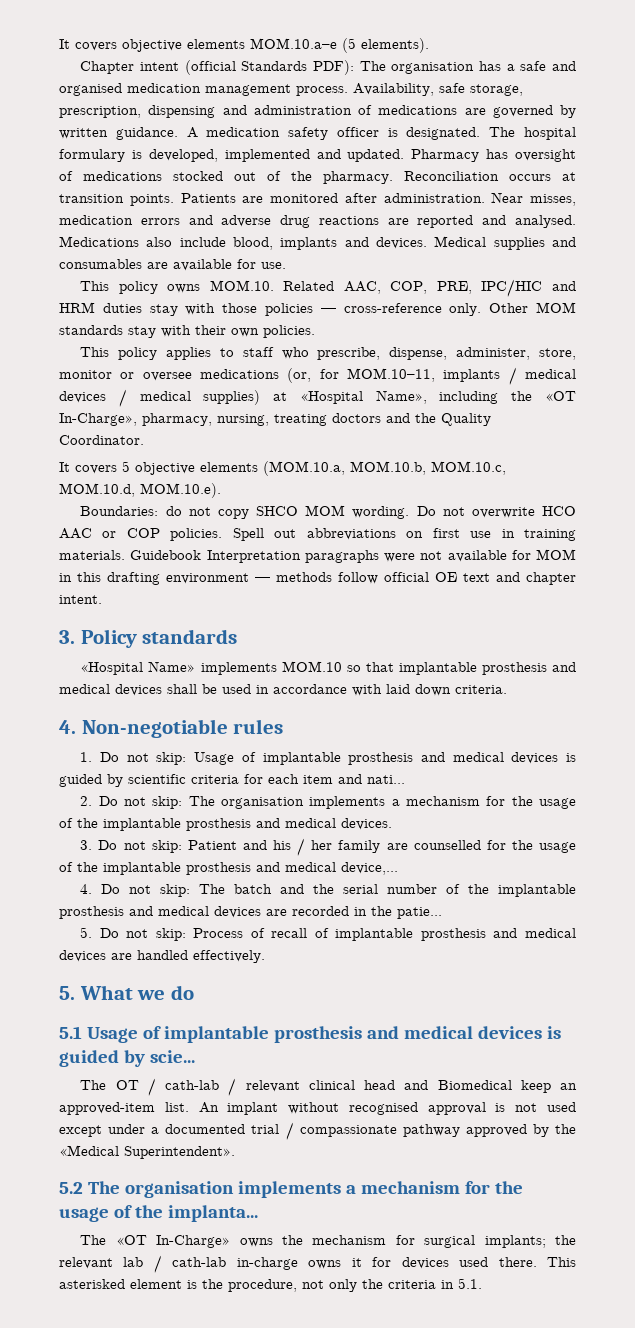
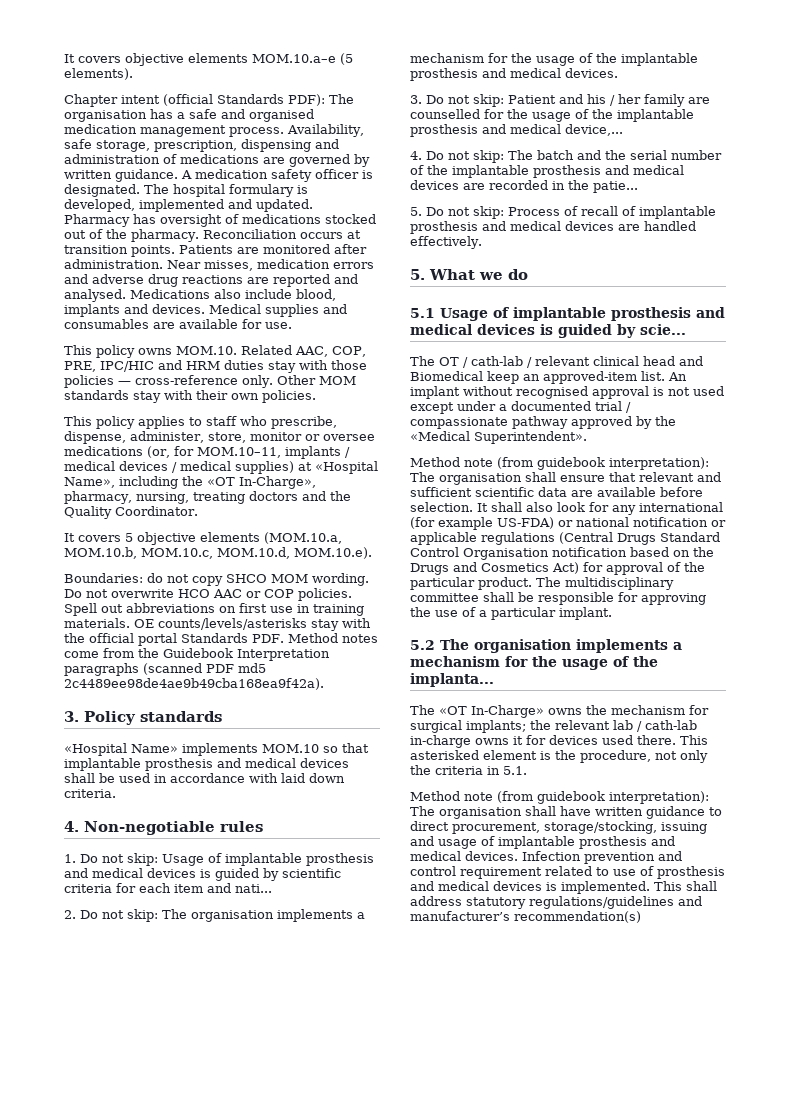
[130,549,576,563] [59,572,576,585] [59,595,102,604] Guidebook Interpretation paragraphs were not available for MOM in this drafting environment — methods follow official OE text and chapter intent. -> [134,618,371,631] [64,633,378,646] [64,648,330,661] [64,663,266,676] [64,678,324,690] OE counts/levels/asterisks stay with the official portal Standards PDF. Method notes come from the Guidebook Interpretation paragraphs (scanned PDF md5 2c4489ee98de4ae9b49cba168ea9f42a).
(235, 1152) none -> [410,457,709,470] [410,472,721,485] [410,487,703,497] [410,502,723,515] [410,517,726,530] [410,532,720,545] [410,547,714,560] [410,562,705,575] [410,577,674,590] [410,592,706,605] [410,607,612,620] // Method note (from guidebook interpretation): The organisation shall ensure that relevant and sufficient scientific data are available before selection. It shall also look for any international (for example US-FDA) or national notification or applicable regulations (Central Drugs Standard Control Organisation notification based on the Drugs and Cosmetics Act) for approval of the particular product. The multidisciplinary committee shall be responsible for approving the use of a particular implant.
(482, 1283) none -> [410,791,709,804] [410,806,722,819] [410,821,707,834] [410,836,675,849] [410,851,682,864] [410,866,725,879] [410,881,717,894] [410,896,702,909] [410,911,641,923] // Method note (from guidebook interpretation): The organisation shall have written guidance to direct procurement, storage/stocking, issuing and usage of implantable prosthesis and medical devices. Infection prevention and control requirement related to use of prosthesis and medical devices is implemented. This shall address statutory regulations/guidelines and manufacturer’s recommendation(s)

